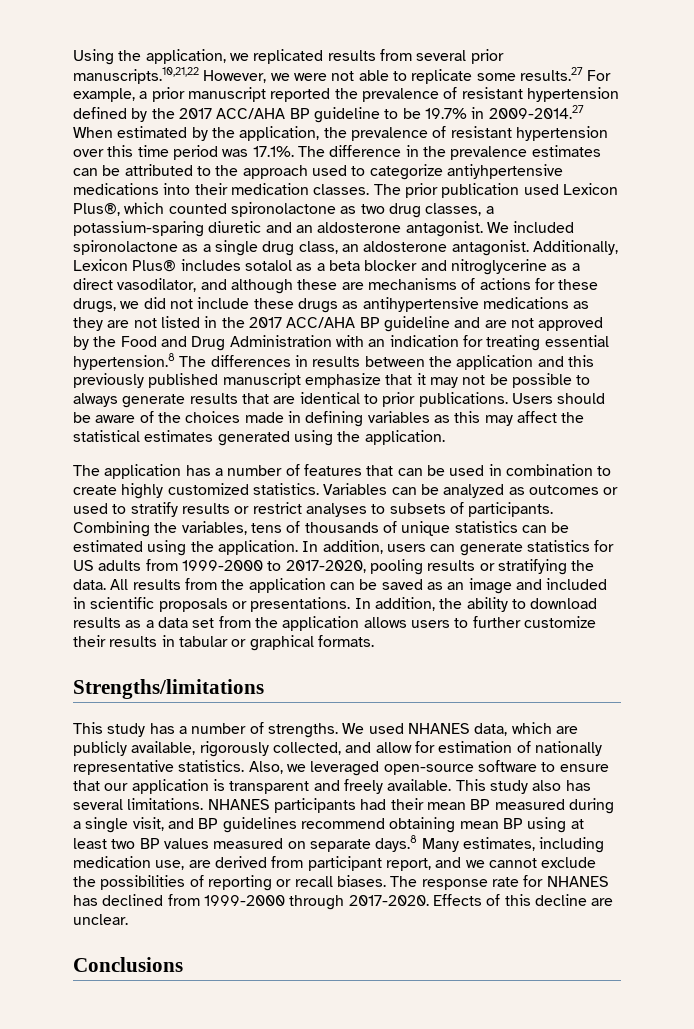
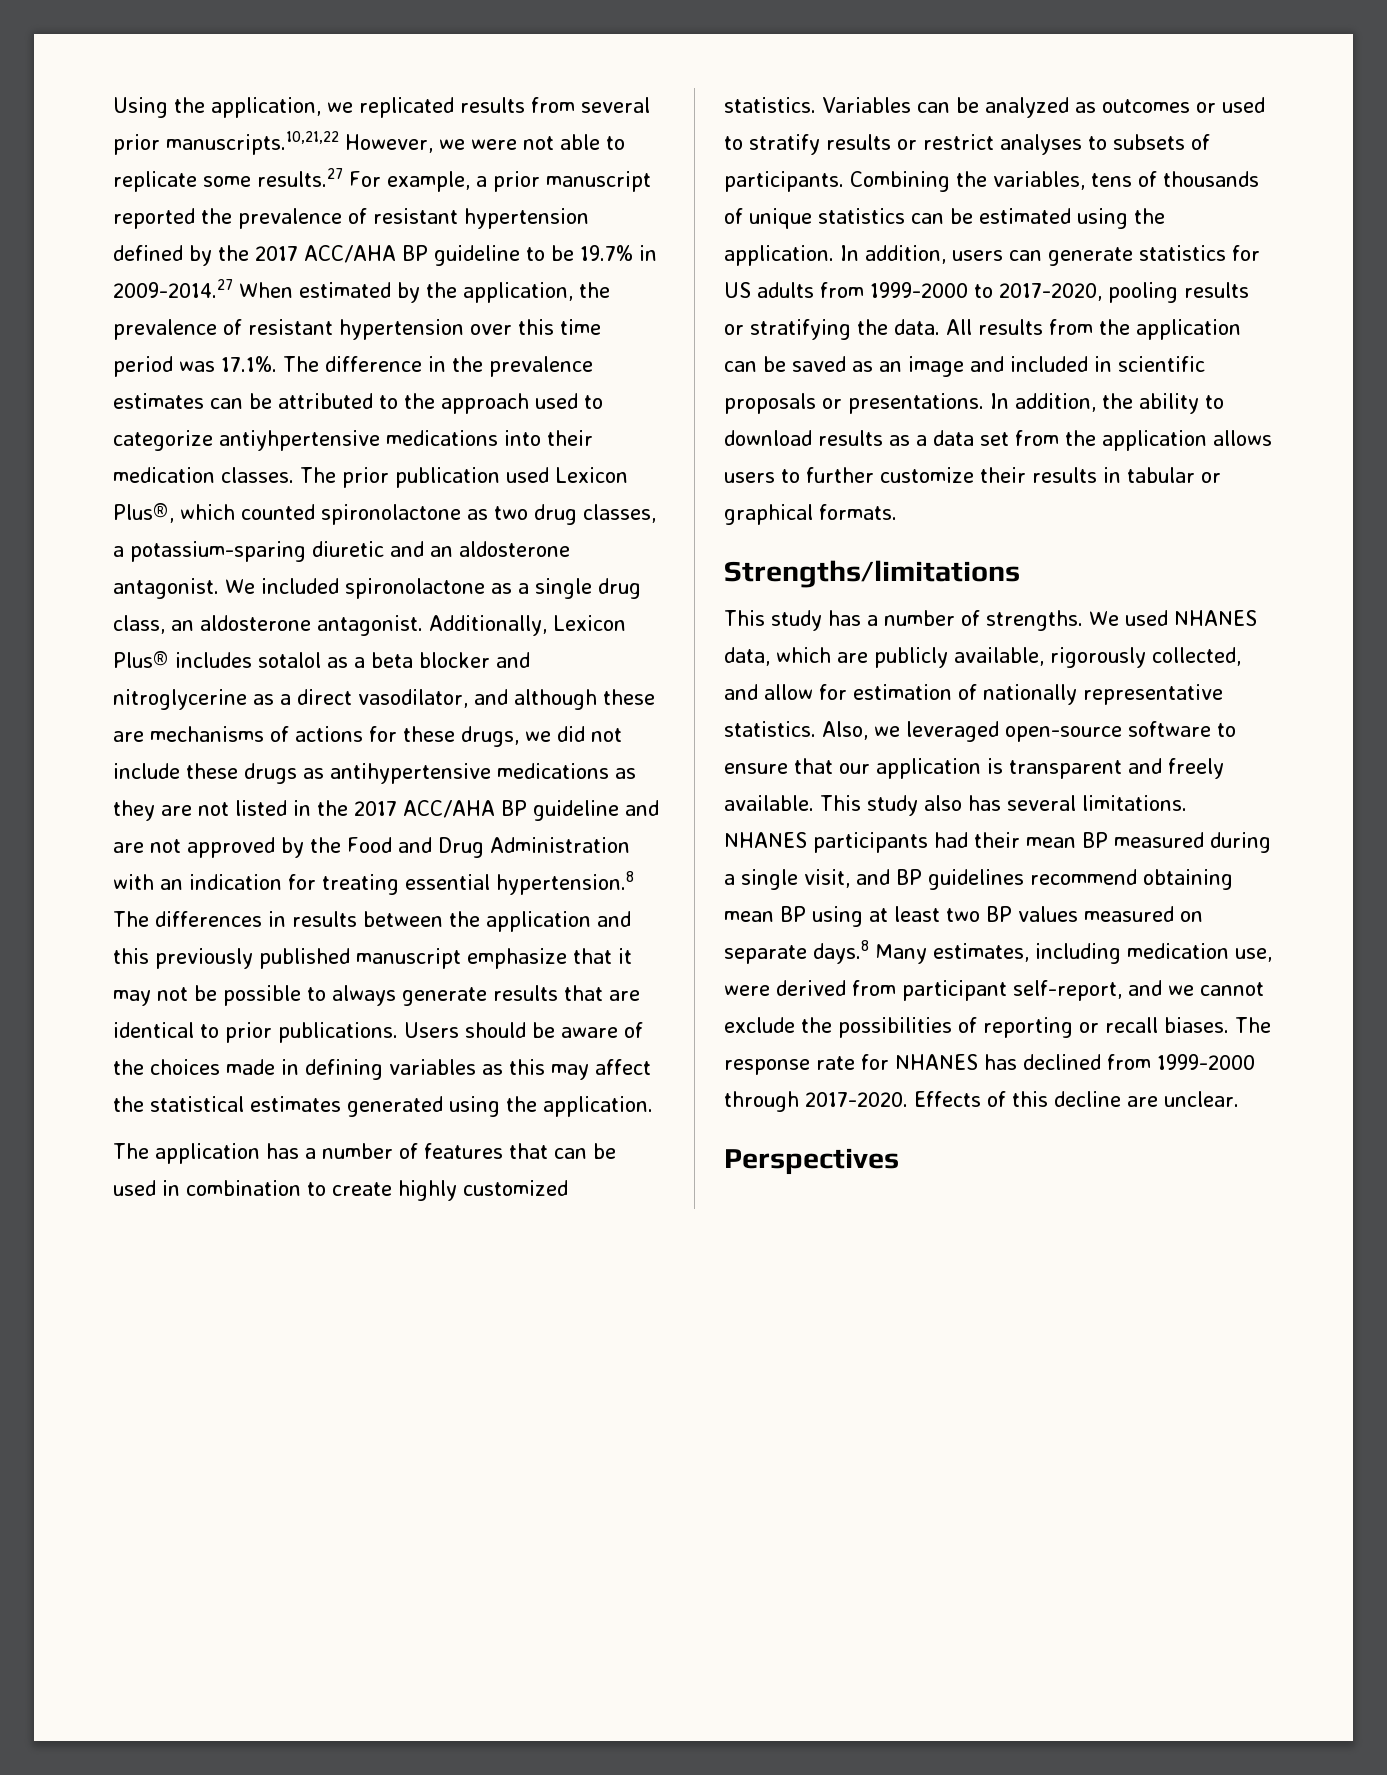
[188,860,211,868] are -> [724,985,770,996] were
[385,858,431,871] report, -> [1013,980,1122,1001] self-report,
[73,957,183,972] Conclusions -> [724,1148,899,1175] Perspectives

